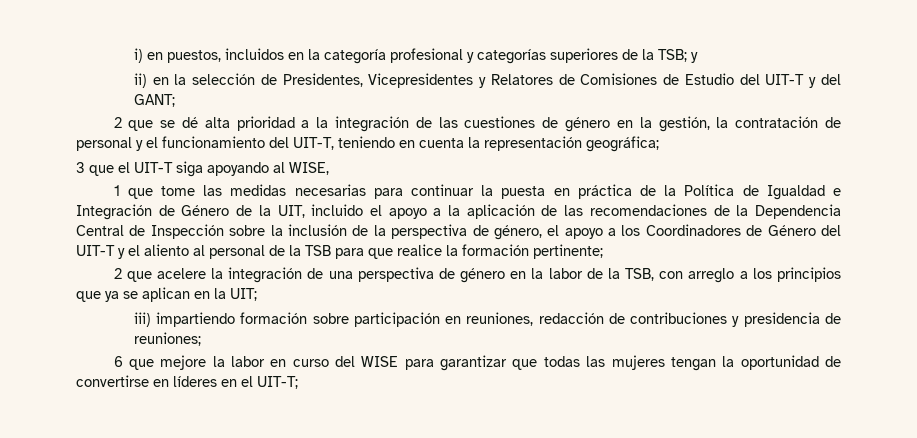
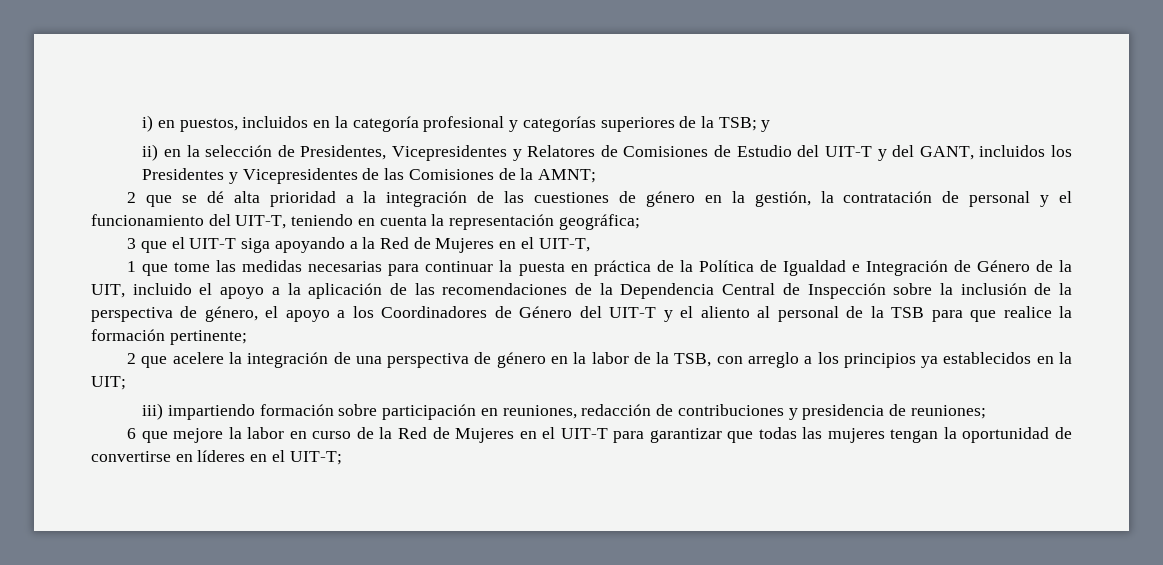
[133,94,175,107] GANT; -> [919,145,1072,160] [142,168,597,184] GANT, incluidos los Presidentes y Vicepresidentes de las Comisiones de la AMNT;
[273,162,329,175] al WISE, -> [349,237,590,253] a la Red de Mujeres en el UIT-T,
[76,287,190,302] que ya se aplican -> [921,352,1032,368] ya establecidos
[335,356,399,367] del WISE -> [356,427,608,443] de la Red de Mujeres en el UIT-T

